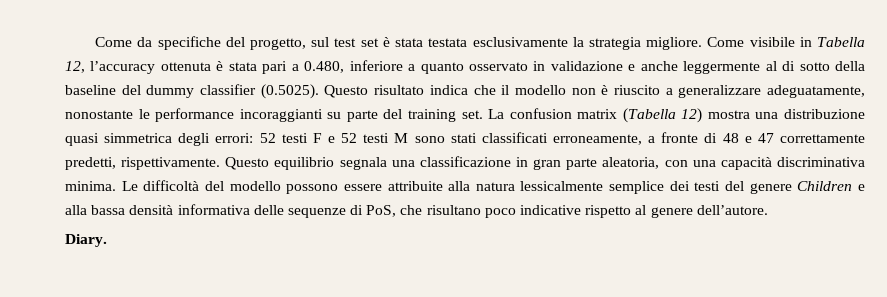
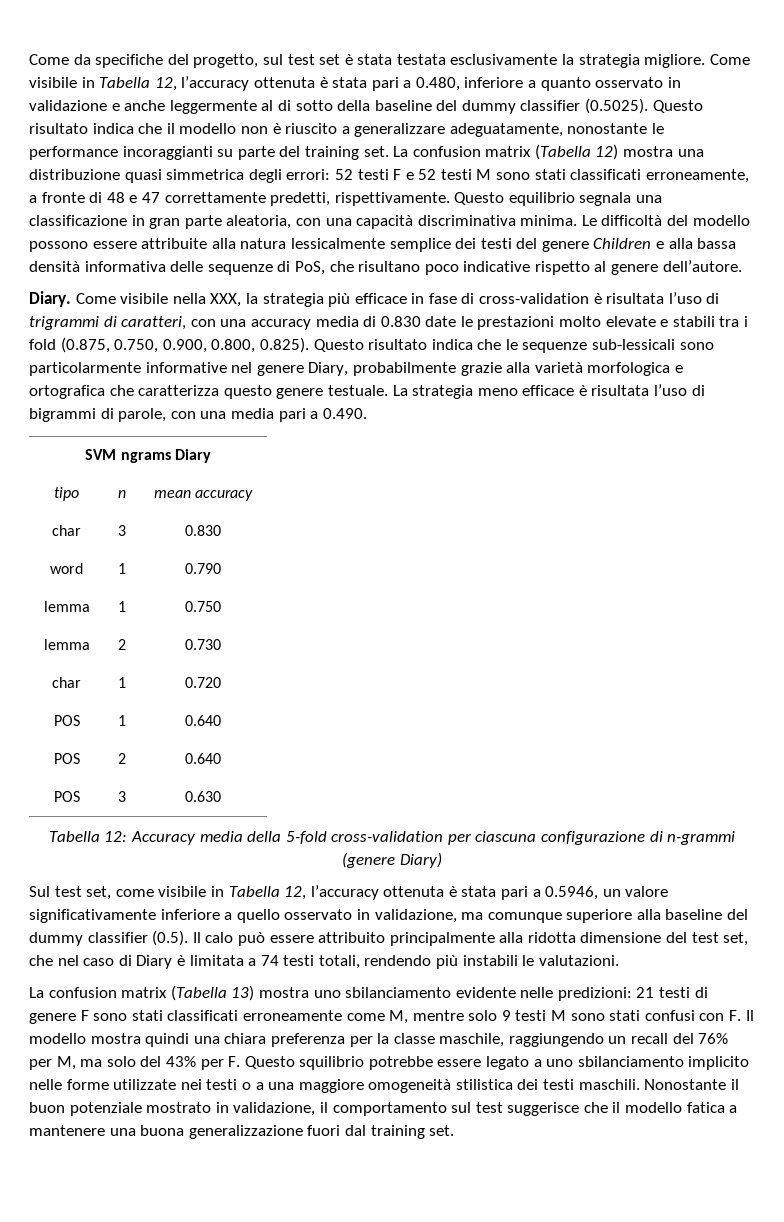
(107, 240) none -> [75,292,720,307] [29,316,749,330] [29,337,714,353] [29,362,683,376] [29,384,705,399] [29,408,367,422] [85,449,211,463] [54,487,79,501] [117,490,126,498] [153,490,254,501] [52,525,81,536] [117,525,126,536] [185,525,222,536] [50,563,83,574] [117,563,126,574] [185,563,222,574] [43,601,90,612] [117,601,126,612] [185,601,222,612] [43,639,90,650] [117,639,126,650] [185,639,222,650] [52,677,81,688] [117,677,126,688] [185,677,222,688] [53,715,80,726] [117,715,126,726] [185,715,222,726] [53,753,80,764] [117,753,126,764] [185,753,222,764] [53,791,80,802] [117,791,126,802] [185,791,222,802] [48,831,736,845] [342,852,442,868] [29,885,669,900] [29,909,749,923] [29,930,749,946] [29,955,619,969] [29,985,708,1001] [29,1010,754,1024] [29,1033,729,1047] [29,1056,750,1070] [29,1079,739,1093] [29,1102,738,1116] [29,1125,455,1139] Come visibile nella XXX, la strategia più efficace in fase di cross-validation è risultata l’uso di trigrammi di caratteri, con una accuracy media di 0.830 date le prestazioni molto elevate e stabili tra i fold (0.875, 0.750, 0.900, 0.800, 0.825). Questo risultato indica che le sequenze sub-lessicali sono particolarmente informative nel genere Diary, probabilmente grazie alla varietà morfologica e ortografica che caratterizza questo genere testuale. La strategia meno efficace è risultata l’uso di bigrammi di parole, con una media pari a 0.490. // SVM ngrams Diary // tipo | n | mean accuracy // char | 3 | 0.830 // word | 1 | 0.790 // lemma | 1 | 0.750 // lemma | 2 | 0.730 // char | 1 | 0.720 // POS | 1 | 0.640 // POS | 2 | 0.640 // POS | 3 | 0.630 // Tabella 12: Accuracy media della 5-fold cross-validation per ciascuna configurazione di n-grammi (genere Diary) // Sul test set, come visibile in Tabella 12, l’accuracy ottenuta è stata pari a 0.5946, un valore significativamente inferiore a quello osservato in validazione, ma comunque superiore alla baseline del dummy classifier (0.5). Il calo può essere attribuito principalmente alla ridotta dimensione del test set, che nel caso di Diary è limitata a 74 testi totali, rendendo più instabili le valutazioni. // La confusion matrix (Tabella 13) mostra uno sbilanciamento evidente nelle predizioni: 21 testi di genere F sono stati classificati erroneamente come M, mentre solo 9 testi M sono stati confusi con F. Il modello mostra quindi una chiara preferenza per la classe maschile, raggiungendo un recall del 76% per M, ma solo del 43% per F. Questo squilibrio potrebbe essere legato a uno sbilanciamento implicito nelle forme utilizzate nei testi o a una maggiore omogeneità stilistica dei testi maschili. Nonostante il buon potenziale mostrato in validazione, il comportamento sul test suggerisce che il modello fatica a mantenere una buona generalizzazione fuori dal training set.

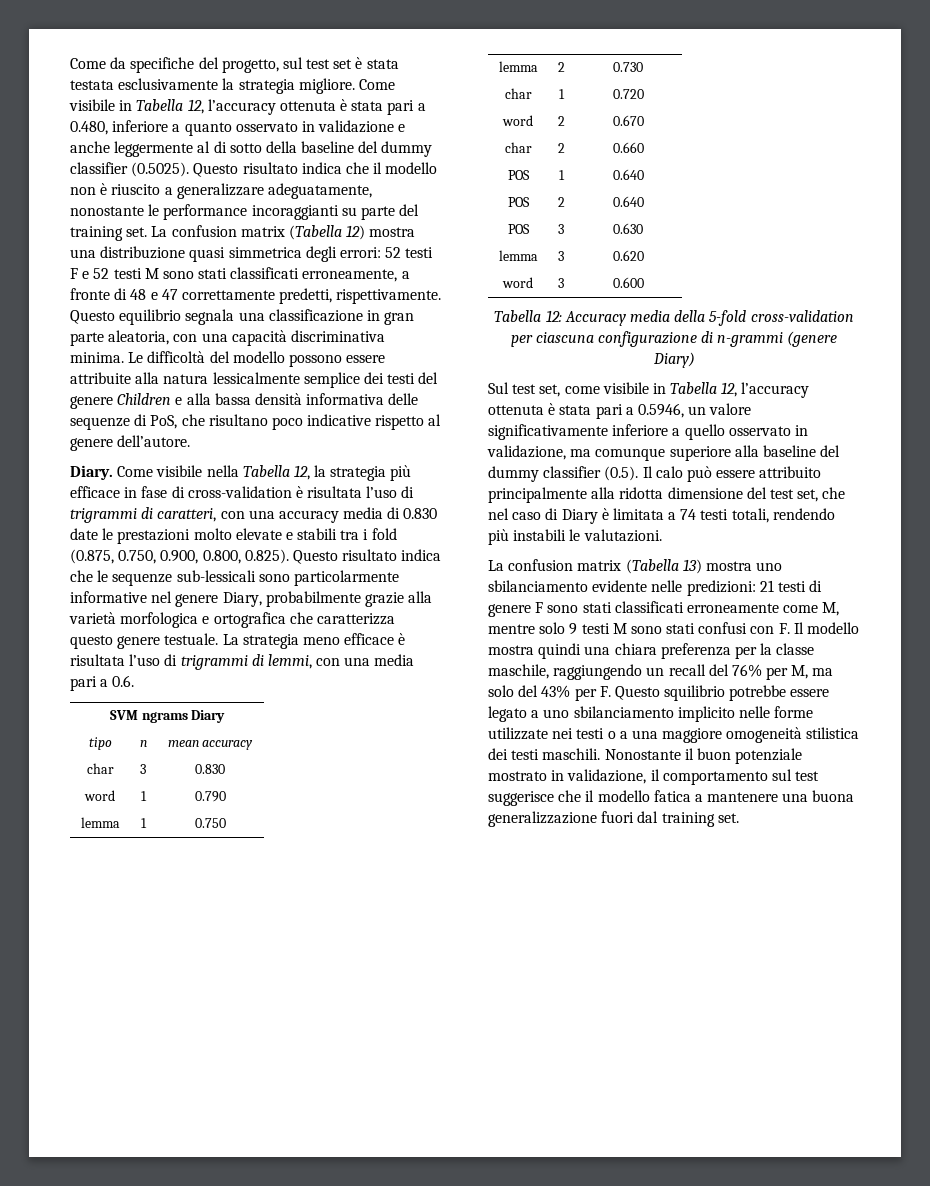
[210,293,242,307] XXX, -> [242,465,310,480] Tabella 12,
[29,408,167,422] bigrammi di parole, -> [180,654,312,670] trigrammi di lemmi,
[322,408,367,419] 0.490. -> [112,675,135,687] 0.6.
(222, 682) none -> [502,115,533,126] [557,116,565,126] [612,115,644,126] [504,142,532,153] [557,143,565,153] [612,142,644,153] // word | 2 | 0.670 // char | 2 | 0.660
(222, 796) none -> [498,250,538,261] [558,251,564,261] [612,250,644,261] [502,277,533,288] [558,278,564,288] [612,277,644,288] // lemma | 3 | 0.620 // word | 3 | 0.600

